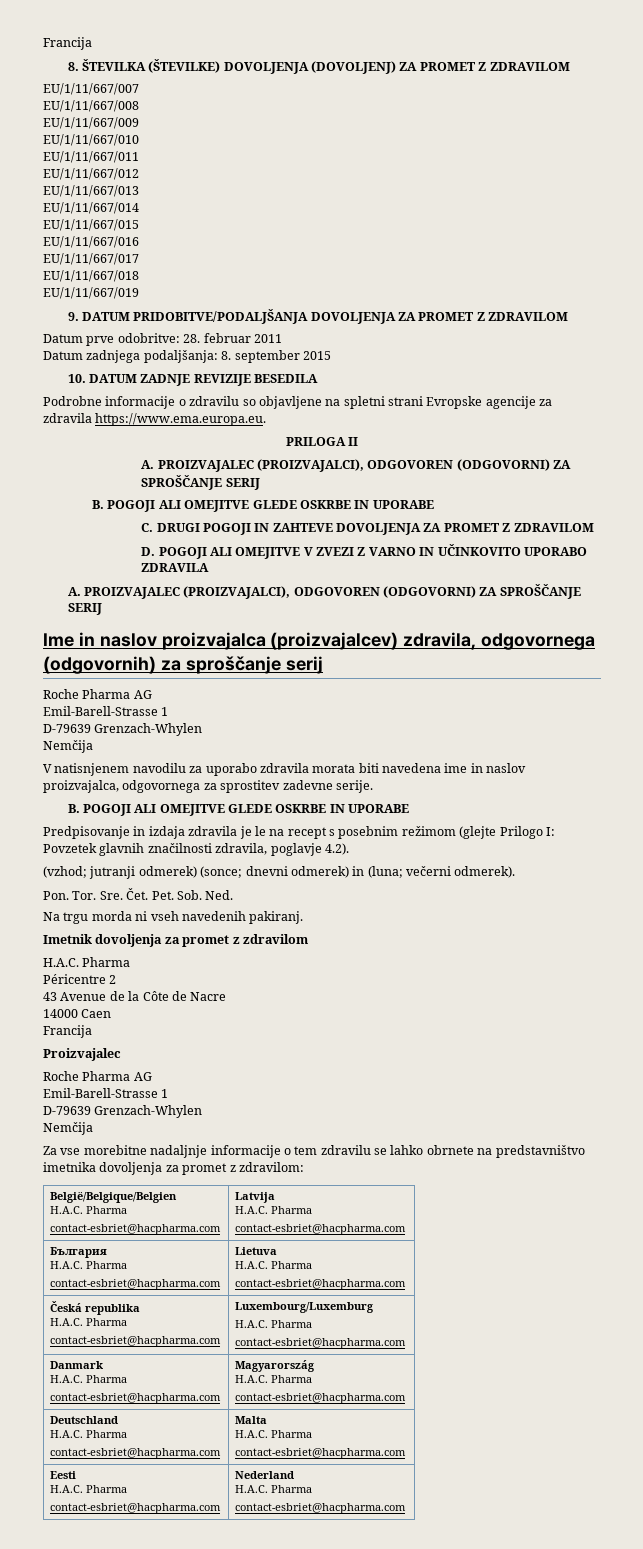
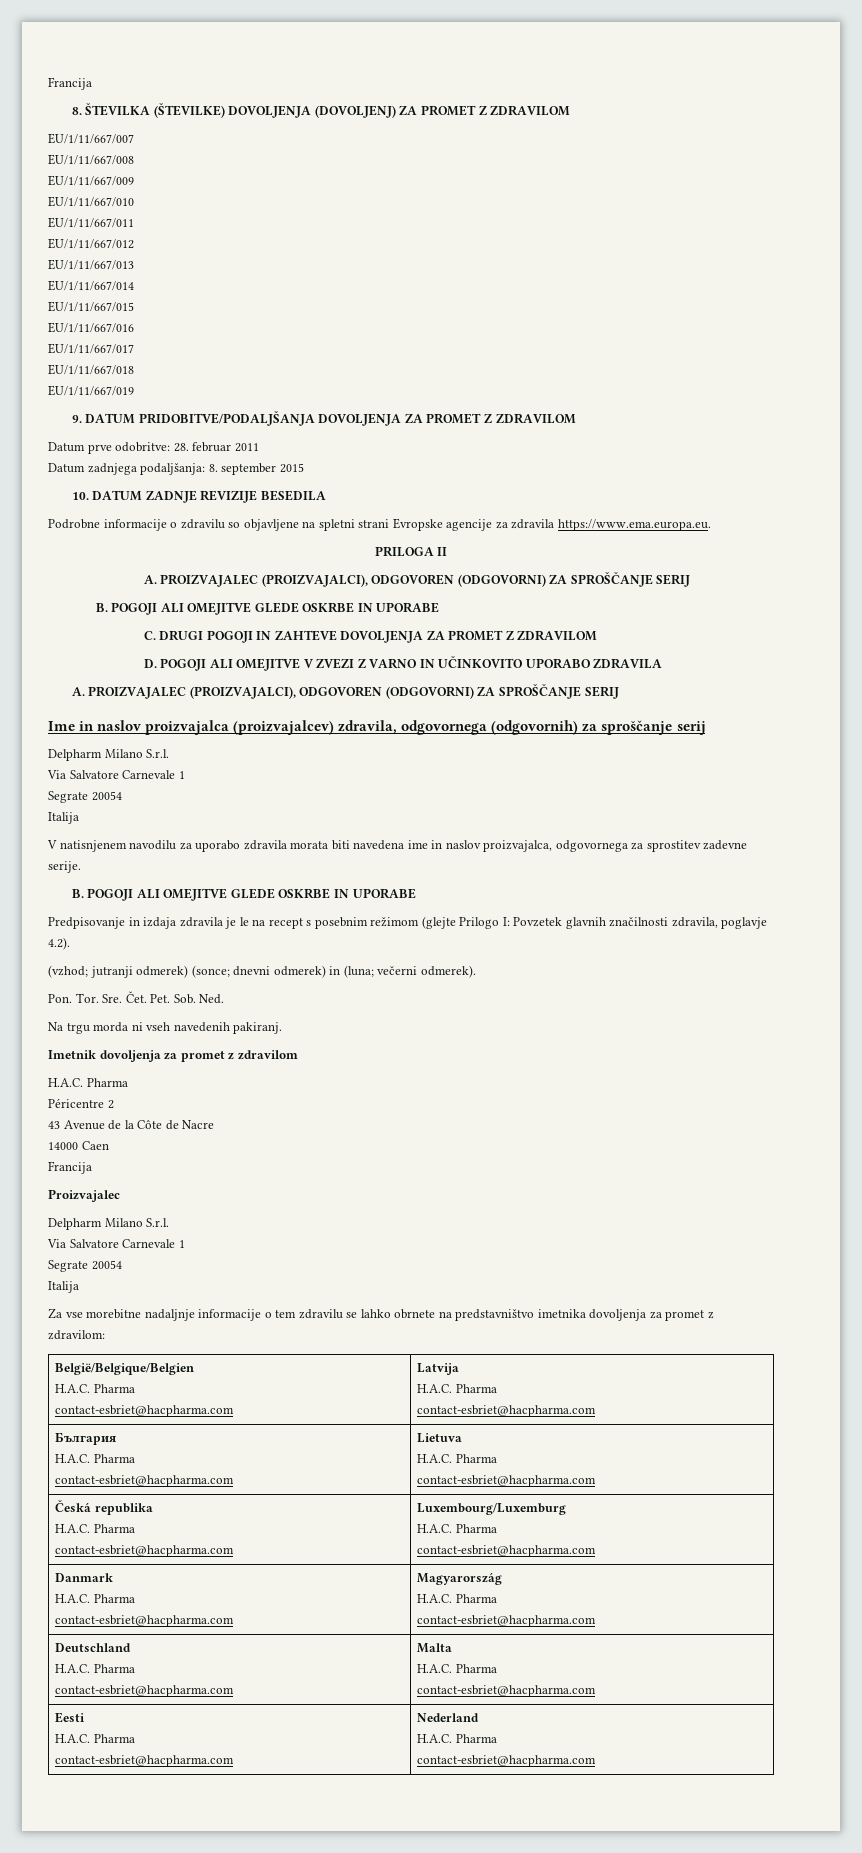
[43,689,152,699] [43,706,169,716] [43,723,203,736] [43,740,93,753] Roche Pharma AG // Emil-Barell-Strasse 1 // D-79639 Grenzach-Whylen // Nemčija -> [48,749,170,761] [47,770,185,779] [48,791,122,803] [48,812,79,824] Delpharm Milano S.r.l. // Via Salvatore Carnevale 1 // Segrate 20054 // Italija
[43,1071,152,1081] [43,1088,169,1098] [43,1105,203,1118] [43,1122,93,1135] Roche Pharma AG // Emil-Barell-Strasse 1 // D-79639 Grenzach-Whylen // Nemčija -> [48,1218,170,1230] [47,1239,185,1248] [48,1260,122,1272] [48,1281,79,1293] Delpharm Milano S.r.l. // Via Salvatore Carnevale 1 // Segrate 20054 // Italija

